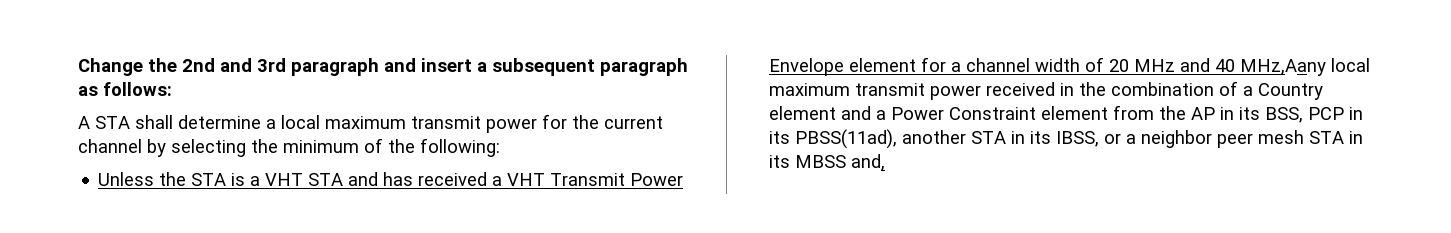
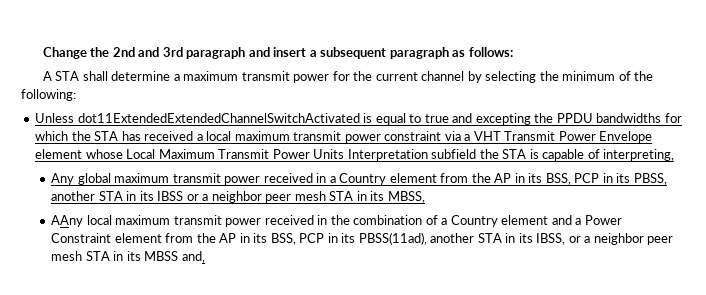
[281,115,320,129] local -> (180, 77) none
[159,172,488,186] the STA is a VHT STA and has received -> [77,113,682,125] [35,131,461,143] dot11ExtendedExtendedChannelSwitchActivated is equal to true and excepting the PPDU bandwidths for which the STA has received a local maximum transmit power constraint via
[921,57,1327,76] for a channel width of 20 MHz and 40 MHz,Aany -> [85,149,675,161] [51,173,667,185] [51,191,425,203] [51,215,84,227] whose Local Maximum Transmit Power Units Interpretation subfield the STA is capable of interpreting, // Any global maximum transmit power received in a Country element from the AP in its BSS, PCP in its PBSS, another STA in its IBSS or a neighbor peer mesh STA in its MBSS, // AAny

